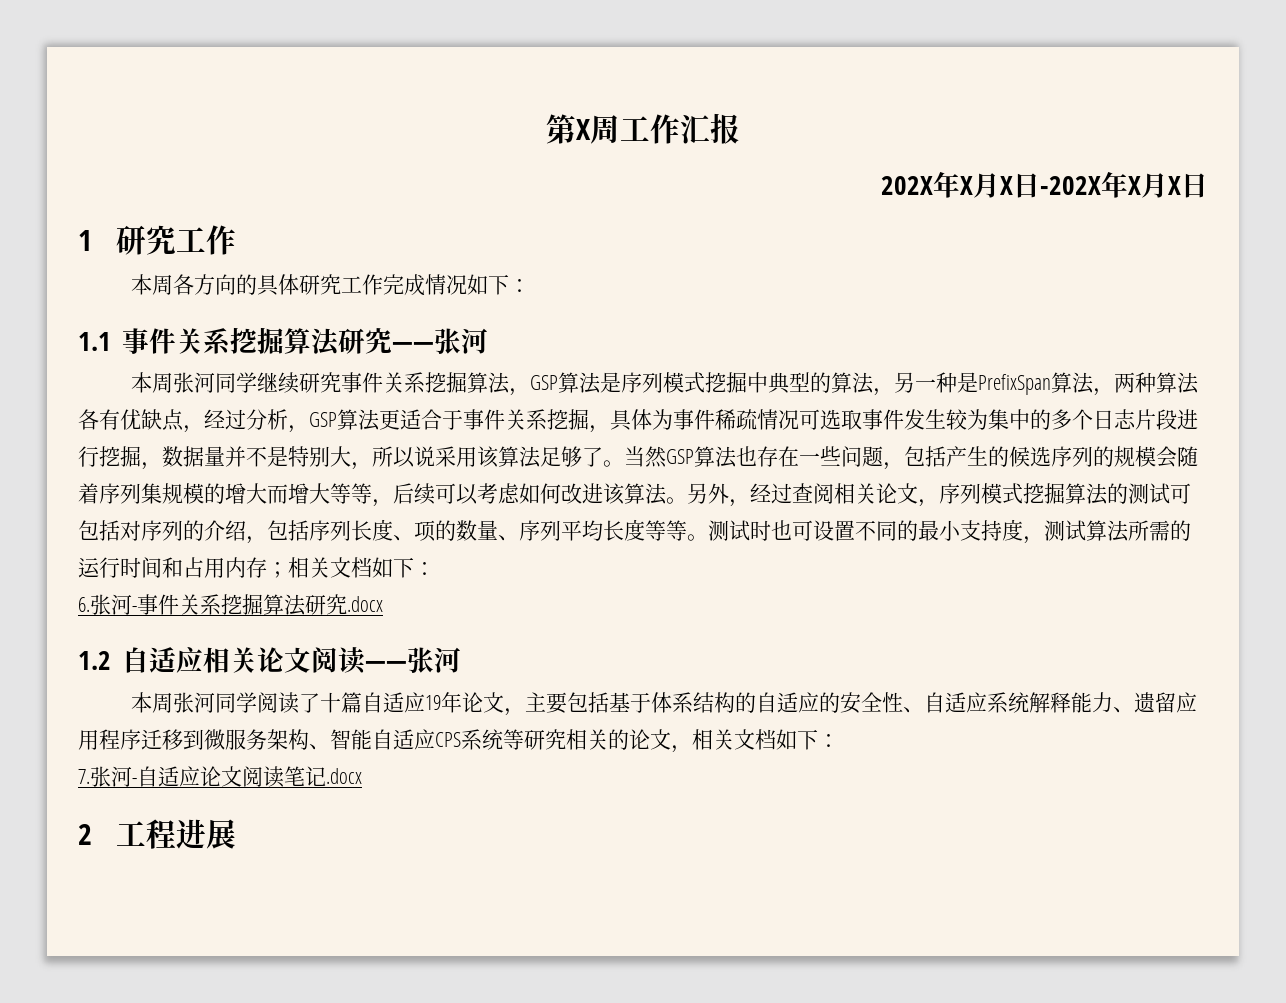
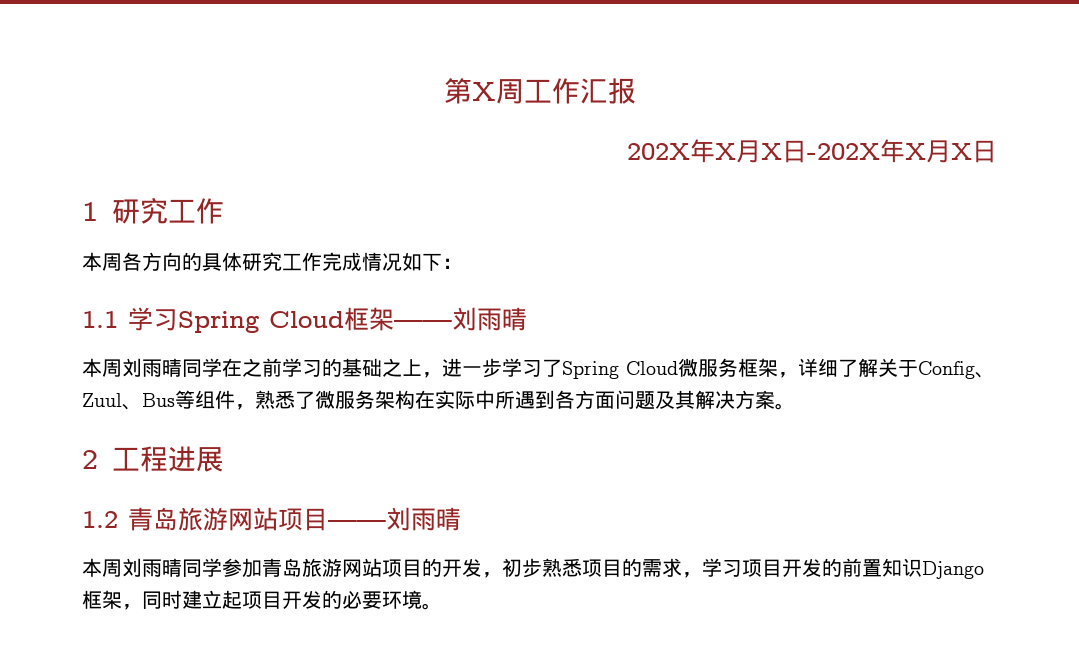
[121,327,488,356] [130,372,1199,396] [78,409,1198,433] [78,446,1198,470] [78,483,1191,507] [78,519,1191,544] [78,557,435,578] [78,594,383,616] [78,647,461,674] [130,692,1197,716] [78,729,839,753] [78,766,362,788] [78,819,237,849] 事件关系挖掘算法研究——张河 // 本周张河同学继续研究事件关系挖掘算法，GSP算法是序列模式挖掘中典型的算法，另一种是PrefixSpan算法，两种算法各有优缺点，经过分析，GSP算法更适合于事件关系挖掘，具体为事件稀疏情况可选取事件发生较为集中的多个日志片段进行挖掘，数据量并不是特别大，所以说采用该算法足够了。当然GSP算法也存在一些问题，包括产生的候选序列的规模会随着序列集规模的增大而增大等等，后续可以考虑如何改进该算法。另外，经过查阅相关论文，序列模式挖掘算法的测试可包括对序列的介绍，包括序列长度、项的数量、序列平均长度等等。测试时也可设置不同的最小支持度，测试算法所需的运行时间和占用内存；相关文档如下： // 6.张河-事件关系挖掘算法研究.docx // 1.2自适应相关论文阅读——张河 // 本周张河同学阅读了十篇自适应19年论文，主要包括基于体系结构的自适应的安全性、自适应系统解释能力、遗留应用程序迁移到微服务架构、智能自适应CPS系统等研究相关的论文，相关文档如下： // 7.张河-自适应论文阅读笔记.docx // 2工程进展 -> [128,307,527,333] [82,358,995,379] [82,390,795,410] [82,446,224,472] [82,507,461,531] [82,558,984,579] [82,590,442,610] 学习Spring Cloud框架——刘雨晴 // 本周刘雨晴同学在之前学习的基础之上，进一步学习了Spring Cloud微服务框架，详细了解关于Config、Zuul、Bus等组件，熟悉了微服务架构在实际中所遇到各方面问题及其解决方案。 // 2工程进展 // 1.2青岛旅游网站项目——刘雨晴 // 本周刘雨晴同学参加青岛旅游网站项目的开发，初步熟悉项目的需求，学习项目开发的前置知识Django框架，同时建立起项目开发的必要环境。

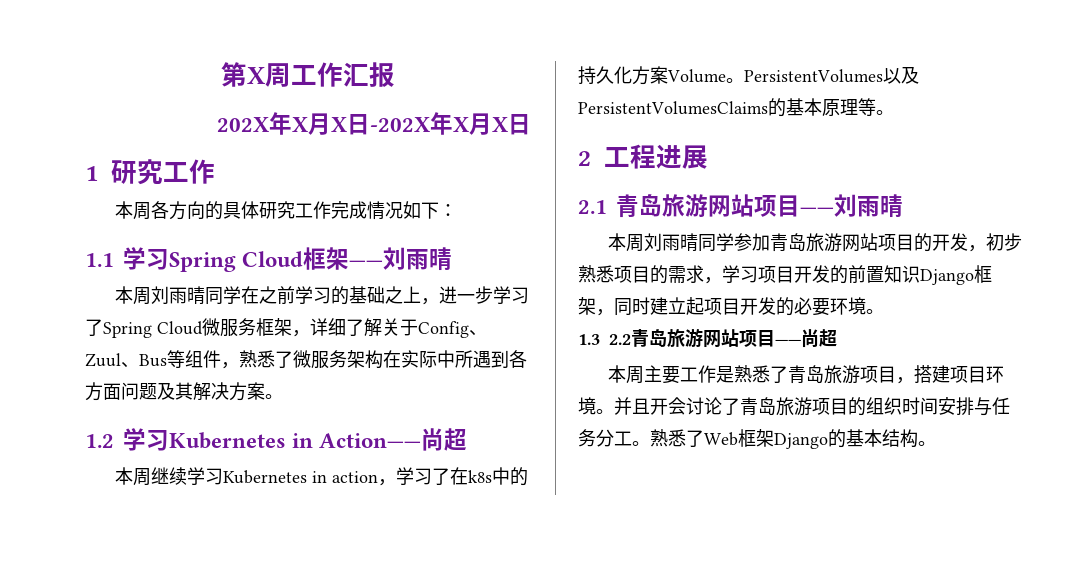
(795, 406) none -> [85,428,468,451] [115,467,529,486] [578,66,919,85] [578,98,894,117] // 1.2学习Kubernetes in Action——尚超 // 本周继续学习Kubernetes in action，学习了在k8s中的持久化方案Volume。PersistentVolumes以及PersistentVolumesClaims的基本原理等。
[82,511,118,528] 1.2 -> [578,200,607,214] 2.1
(442, 606) none -> [578,329,837,348] [608,365,1005,384] [578,397,1010,416] [578,429,936,449] // 1.3 2.2青岛旅游网站项目——尚超 // 本周主要工作是熟悉了青岛旅游项目，搭建项目环境。并且开会讨论了青岛旅游项目的组织时间安排与任务分工。熟悉了Web框架Django的基本结构。

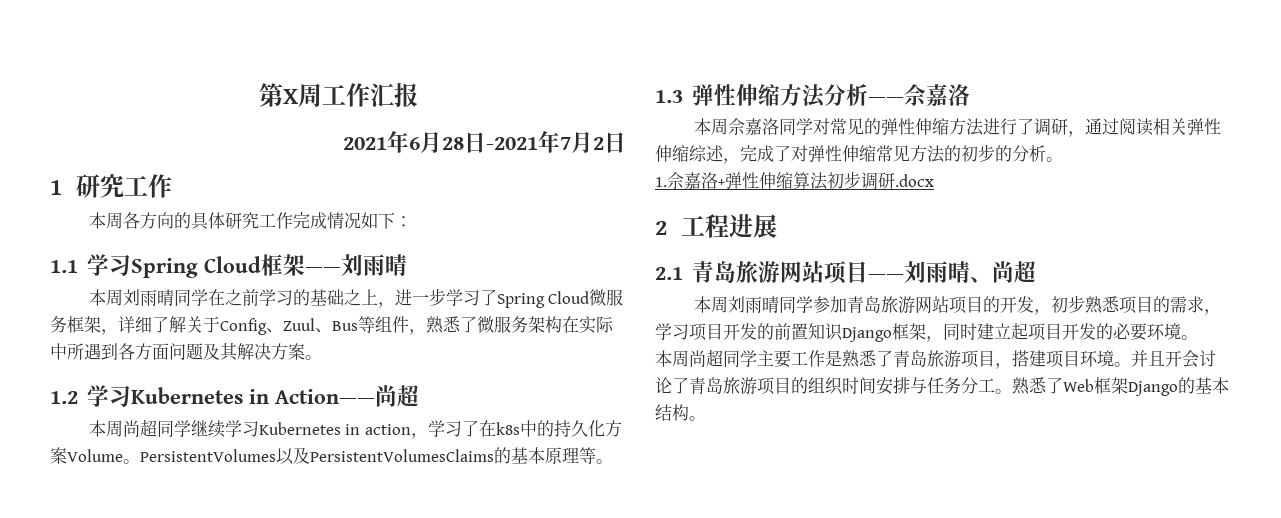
[217,112,509,135] 202X年X月X日-202X年X月X -> [343,130,604,153] 2021年6月28日-2021年7月2
(152, 477) none -> [122,419,191,437] 尚超同学
(894, 112) none -> [655,83,970,108] [693,118,1221,137] [655,144,1063,164] [655,171,934,190] // 1.3弹性伸缩方法分析——佘嘉洛 // 本周佘嘉洛同学对常见的弹性伸缩方法进行了调研，通过阅读相关弹性伸缩综述，完成了对弹性伸缩常见方法的初步的分析。 // 1.佘嘉洛+弹性伸缩算法初步调研.docx
(903, 206) none -> [969,261,1036,283] 、尚超
[578,329,837,348] [608,365,645,384] 1.3 2.2青岛旅游网站项目——尚超 // 本周 -> [655,349,757,367] 本周尚超同学

